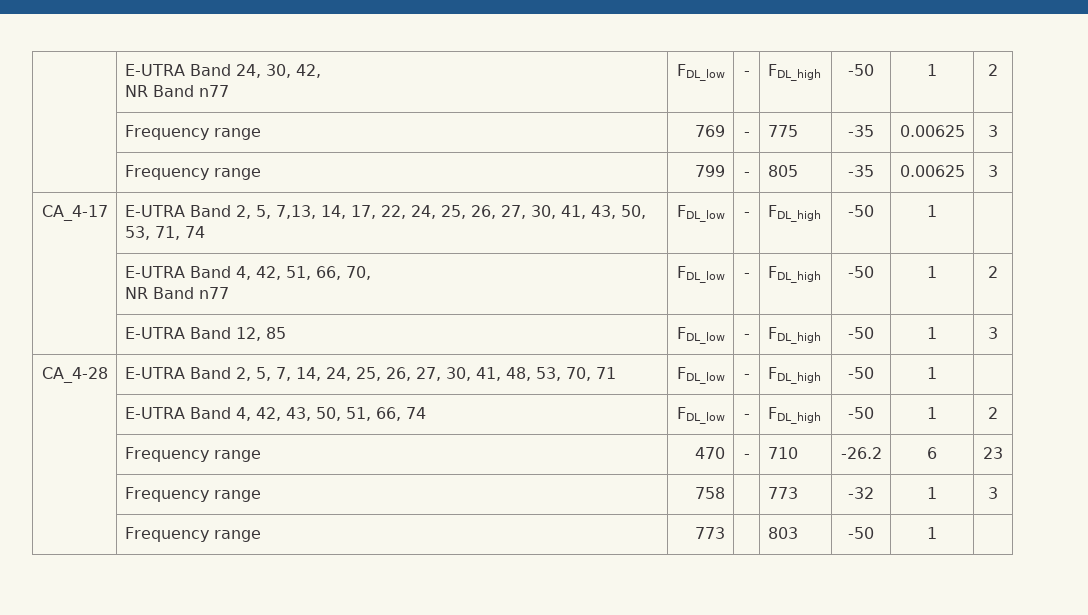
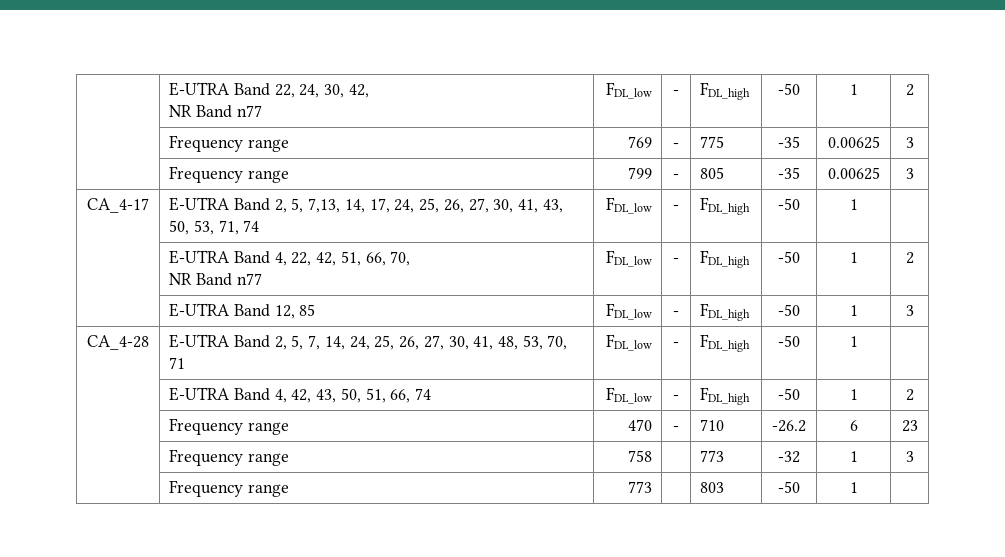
[124,64,231,76] | E-UTRA Band -> [169,82,295,98] | E-UTRA Band 22,
[380,205,406,219] 22, -> (390, 205) none
(251, 273) none -> [291,252,312,266] 22,

